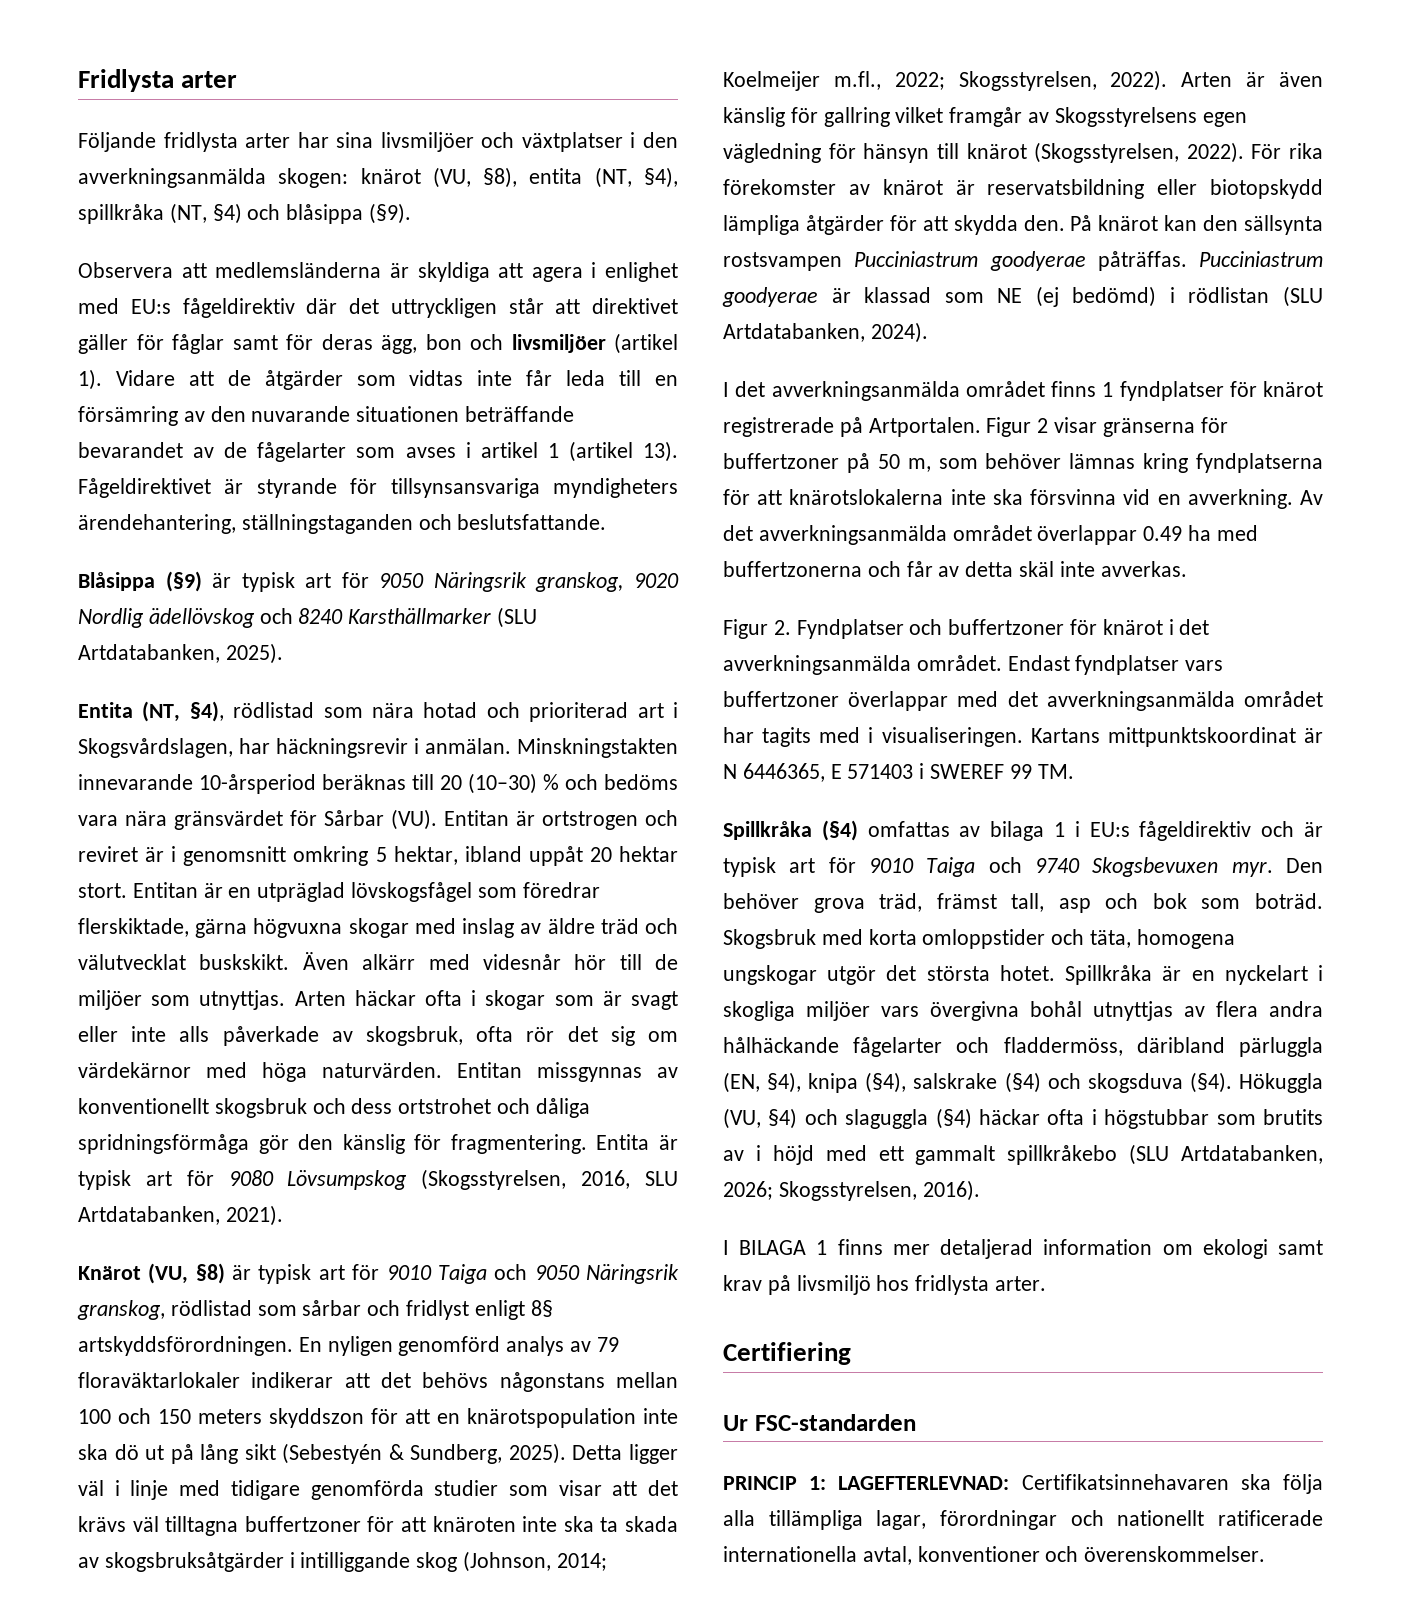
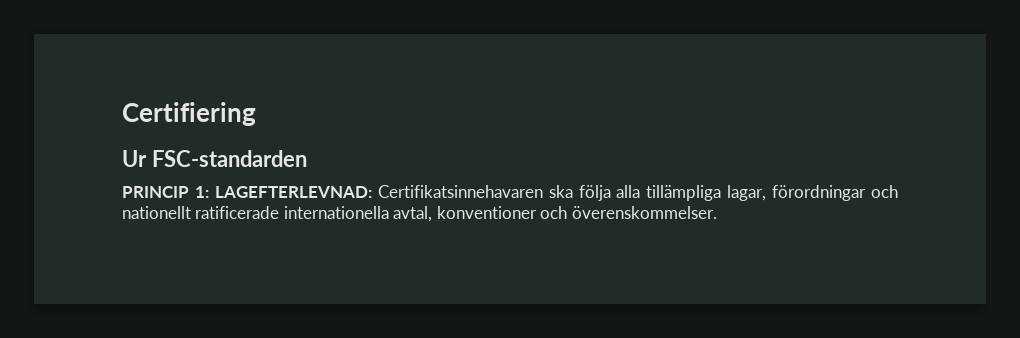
[78,69,238,92] [78,132,678,152] [78,167,678,188] [78,203,412,224] [78,262,678,282] [78,298,678,318] [78,333,678,354] [78,369,678,390] [78,406,575,426] [78,441,679,462] [78,478,678,498] [78,514,607,534] [78,571,679,592] [78,607,538,628] [78,643,283,664] [78,701,678,722] [78,738,678,758] [78,773,678,794] [78,809,678,830] [78,846,679,866] [78,882,600,902] [78,918,678,938] [78,952,678,970] [78,990,678,1010] [78,1026,679,1046] [78,1062,678,1082] [78,1098,590,1118] [78,1134,678,1154] [78,1169,678,1190] [78,1205,283,1226] [78,1263,680,1284] [77,1300,553,1320] [78,1336,619,1356] [78,1372,678,1392] [78,1408,678,1428] [78,1443,678,1464] [78,1480,678,1500] [78,1516,678,1536] [78,1551,607,1572] [723,70,1323,91] [723,107,1247,127] [723,142,1323,163] [723,179,1323,199] [723,215,1323,235] [723,251,1323,271] [722,286,1323,307] [723,322,928,343] [723,381,1323,401] [723,417,1228,437] [723,453,1323,473] [723,489,1323,509] [723,525,1258,545] [723,561,1187,577] [723,619,1210,639] [723,655,1224,675] [723,691,1323,711] [723,727,1323,747] [723,763,1074,782] [723,820,1323,841] [723,857,1323,877] [723,893,1323,913] [723,929,1235,949] [723,965,1323,985] [723,1001,1323,1021] [723,1037,1323,1057] [723,1072,1323,1093] [723,1108,1323,1129] [723,1144,1323,1165] [723,1180,980,1201] [723,1239,1323,1259] [723,1275,1047,1295] Fridlysta arter // Följande fridlysta arter har sina livsmiljöer och växtplatser i den avverkningsanmälda skogen: knärot (VU, §8), entita (NT, §4), spillkråka (NT, §4) och blåsippa (§9). // Observera att medlemsländerna är skyldiga att agera i enlighet med EU:s fågeldirektiv där det uttryckligen står att direktivet gäller för fåglar samt för deras ägg, bon och livsmiljöer (artikel 1). Vidare att de åtgärder som vidtas inte får leda till en försämring av den nuvarande situationen beträffande bevarandet av de fågelarter som avses i artikel 1 (artikel 13). Fågeldirektivet är styrande för tillsynsansvariga myndigheters ärendehantering, ställningstaganden och beslutsfattande. // Blåsippa (§9) är typisk art för 9050 Näringsrik granskog, 9020 Nordlig ädellövskog och 8240 Karsthällmarker (SLU Artdatabanken, 2025). // Entita (NT, §4), rödlistad som nära hotad och prioriterad art i Skogsvårdslagen, har häckningsrevir i anmälan. Minskningstakten innevarande 10-årsperiod beräknas till 20 (10–30) % och bedöms vara nära gränsvärdet för Sårbar (VU). Entitan är ortstrogen och reviret är i genomsnitt omkring 5 hektar, ibland uppåt 20 hektar stort. Entitan är en utpräglad lövskogsfågel som föredrar flerskiktade, gärna högvuxna skogar med inslag av äldre träd och välutvecklat buskskikt. Även alkärr med videsnår hör till de miljöer som utnyttjas. Arten häckar ofta i skogar som är svagt eller inte alls påverkade av skogsbruk, ofta rör det sig om värdekärnor med höga naturvärden. Entitan missgynnas av konventionellt skogsbruk och dess ortstrohet och dåliga spridningsförmåga gör den känslig för fragmentering. Entita är typisk art för 9080 Lövsumpskog (Skogsstyrelsen, 2016, SLU Artdatabanken, 2021). // Knärot (VU, §8) är typisk art för 9010 Taiga och 9050 Näringsrik granskog, rödlistad som sårbar och fridlyst enligt 8§ artskyddsförordningen. En nyligen genomförd analys av 79 floraväktarlokaler indikerar att det behövs någonstans mellan 100 och 150 meters skyddszon för att en knärotspopulation inte ska dö ut på lång sikt (Sebestyén & Sundberg, 2025). Detta ligger väl i linje med tidigare genomförda studier som visar att det krävs väl tilltagna buffertzoner för att knäroten inte ska ta skada av skogsbruksåtgärder i intilliggande skog (Johnson, 2014; Koelmeijer m.fl., 2022; Skogsstyrelsen, 2022). Arten är även känslig för gallring vilket framgår av Skogsstyrelsens egen vägledning för hänsyn till knärot (Skogsstyrelsen, 2022). För rika förekomster av knärot är reservatsbildning eller biotopskydd lämpliga åtgärder för att skydda den. På knärot kan den sällsynta rostsvampen Pucciniastrum goodyerae påträffas. Pucciniastrum goodyerae är klassad som NE (ej bedömd) i rödlistan (SLU Artdatabanken, 2024). // I det avverkningsanmälda området finns 1 fyndplatser för knärot registrerade på Artportalen. Figur 2 visar gränserna för buffertzoner på 50 m, som behöver lämnas kring fyndplatserna för att knärotslokalerna inte ska försvinna vid en avverkning. Av det avverkningsanmälda området överlappar 0.49 ha med buffertzonerna och får av detta skäl inte avverkas. // Figur 2. Fyndplatser och buffertzoner för knärot i det avverkningsanmälda området. Endast fyndplatser vars buffertzoner överlappar med det avverkningsanmälda området har tagits med i visualiseringen. Kartans mittpunktskoordinat är N 6446365, E 571403 i SWEREF 99 TM. // Spillkråka (§4) omfattas av bilaga 1 i EU:s fågeldirektiv och är typisk art för 9010 Taiga och 9740 Skogsbevuxen myr. Den behöver grova träd, främst tall, asp och bok som boträd. Skogsbruk med korta omloppstider och täta, homogena ungskogar utgör det största hotet. Spillkråka är en nyckelart i skogliga miljöer vars övergivna bohål utnyttjas av flera andra hålhäckande fågelarter och fladdermöss, däribland pärluggla (EN, §4), knipa (§4), salskrake (§4) och skogsduva (§4). Hökuggla (VU, §4) och slaguggla (§4) häckar ofta i högstubbar som brutits av i höjd med ett gammalt spillkråkebo (SLU Artdatabanken, 2026; Skogsstyrelsen, 2016). // I BILAGA 1 finns mer detaljerad information om ekologi samt krav på livsmiljö hos fridlysta arter. // -> (122, 114) none

